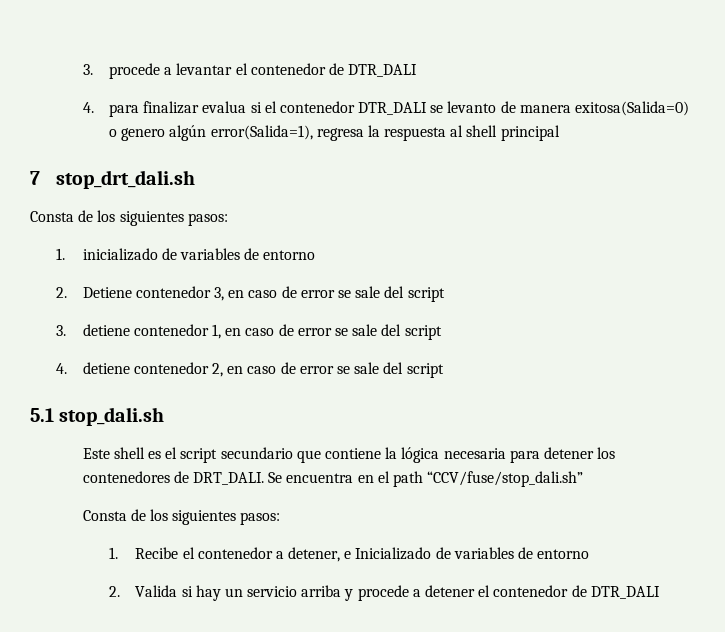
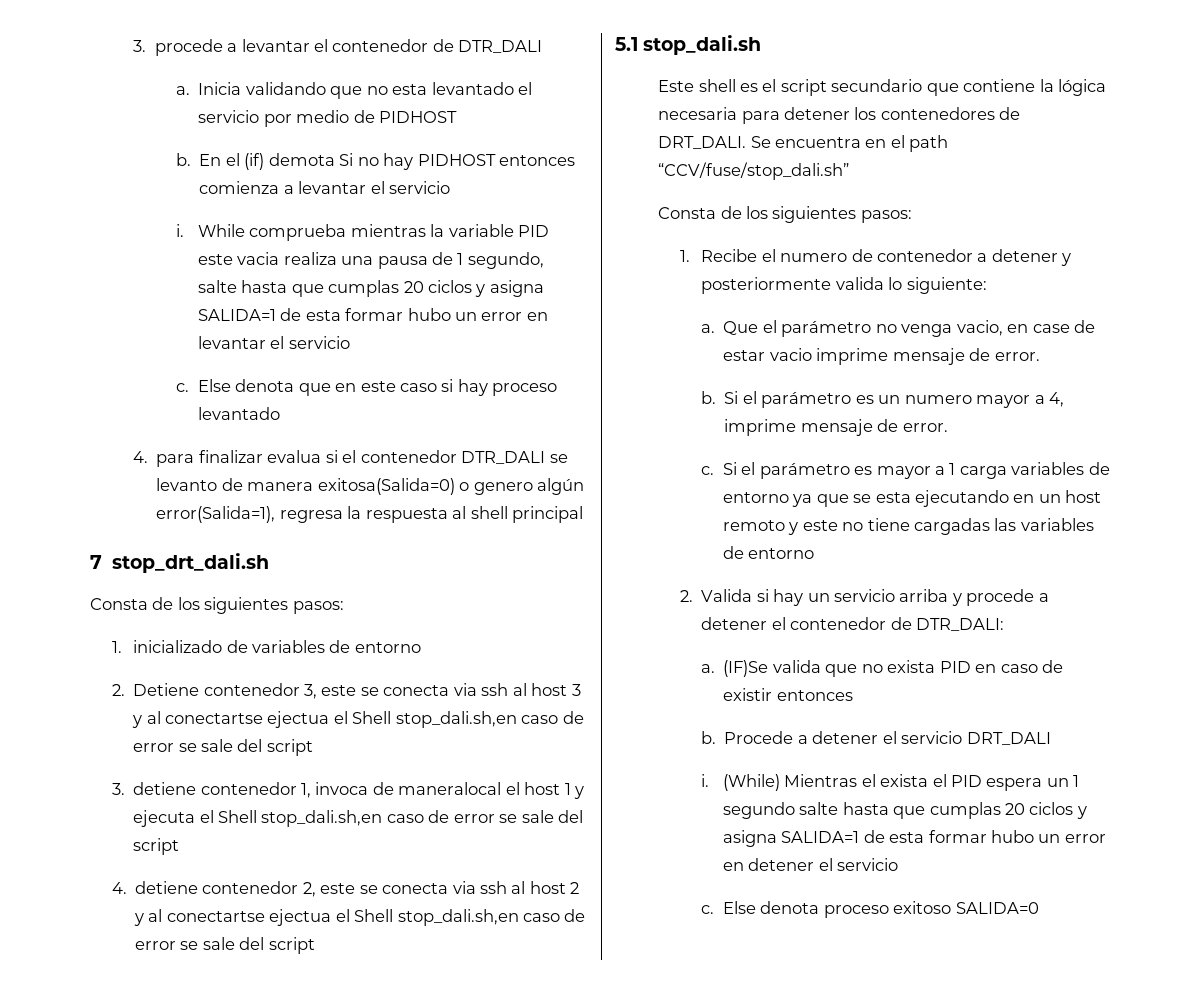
(418, 70) none -> [176,82,533,99] [198,110,458,127] [176,153,576,170] [199,181,451,194] [176,224,550,241] [197,252,544,269] [197,280,544,297] [197,308,548,321] [197,336,350,349] [176,379,558,396] [197,407,280,420] // a. Inicia validando que no esta levantado el servicio por medio de PIDHOST // b. En el (if) demota Si no hay PIDHOST entonces comienza a levantar el servicio // i. While comprueba mientras la variable PID este vacia realiza una pausa de 1 segundo, salte hasta que cumplas 20 ciclos y asigna SALIDA=1 de esta formar hubo un error en levantar el servicio // c. Else denota que en este caso si hay proceso levantado
[228,290,245,298] en -> [321,683,581,696] [132,711,517,728] este se conecta via ssh al host 3 y al conectartse ejectua el Shell stop_dali.sh,en
[225,328,242,336] en -> [315,782,585,799] [133,810,383,827] invoca de maneralocal el host 1 y ejecuta el Shell stop_dali.sh,en
[227,366,244,374] en -> [320,881,580,894] [133,909,519,926] este se conecta via ssh al host 2 y al conectartse ejectua el Shell stop_dali.sh,en
[197,547,451,562] contenedor a detener, e Inicializado de -> [780,249,1072,266] [701,277,987,294] [701,320,1096,337] [723,348,1040,365] [701,391,1065,408] [724,419,948,436] [701,462,1110,479] [722,490,1102,507] [722,518,1017,535] numero de contenedor a detener y posteriormente valida lo siguiente: // a. Que el parámetro no venga vacio, en case de estar vacio imprime mensaje de error. // b. Si el parámetro es un numero mayor a 4, imprime mensaje de error. // c. Si el parámetro es mayor a 1 carga variables de entorno ya que se esta ejecutando en un host remoto y este no tiene cargadas las
[590,586,660,599] DTR_DALI -> [916,618,1005,631] [701,660,1064,677] [723,688,853,701] [701,731,1051,745] [701,774,1080,791] [722,802,1087,819] [722,830,1106,847] [722,858,899,871] [701,901,1039,918] DTR_DALI: // a. (IF)Se valida que no exista PID en caso de existir entonces // b. Procede a detener el servicio DRT_DALI // i. (While) Mientras el exista el PID espera un 1 segundo salte hasta que cumplas 20 ciclos y asigna SALIDA=1 de esta formar hubo un error en detener el servicio // c. Else denota proceso exitoso SALIDA=0

